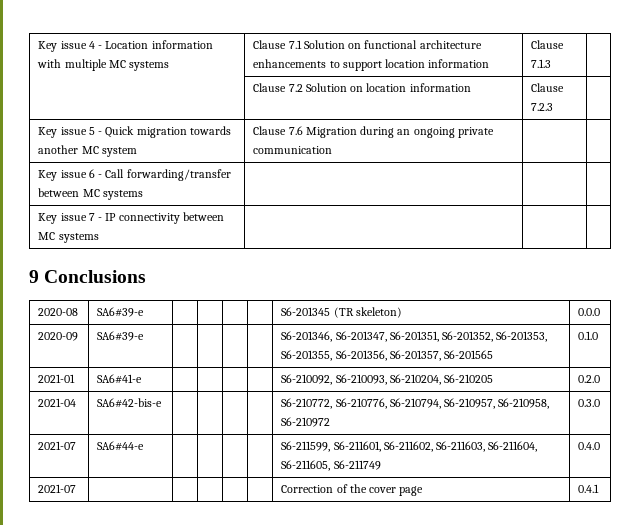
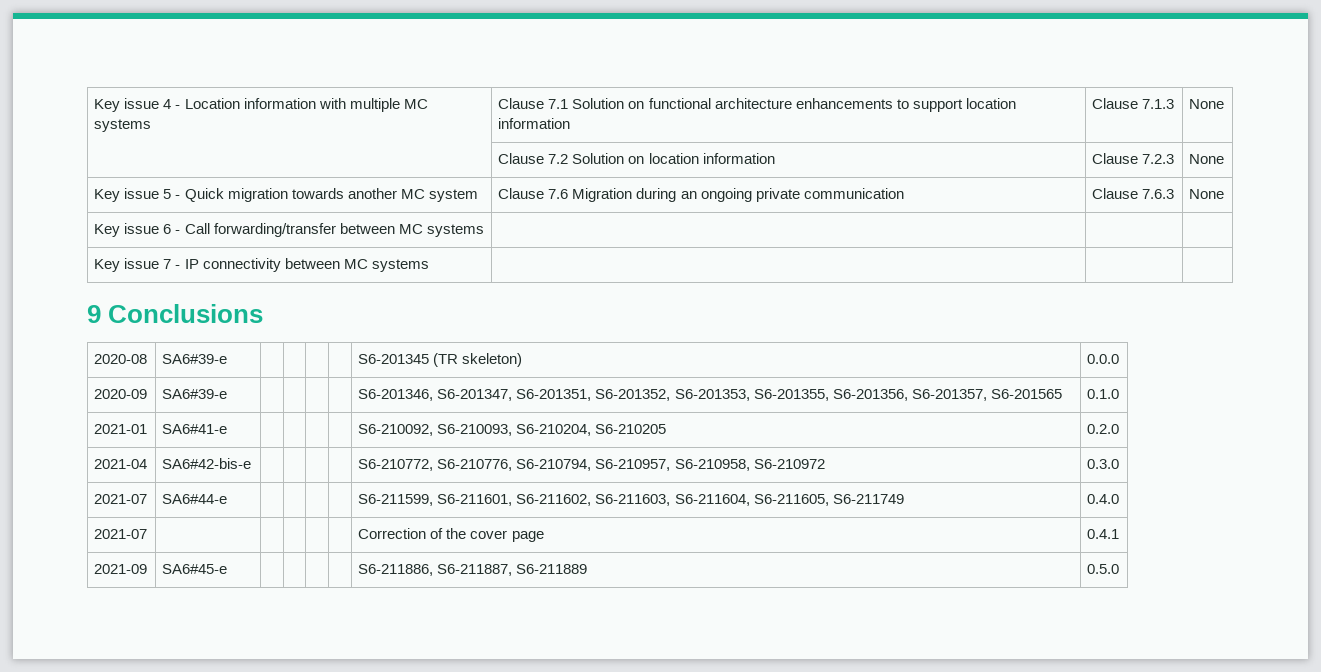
(552, 63) | -> [1189,99,1225,109] | None
(554, 107) | -> [1189,154,1225,164] | None
(333, 150) | -> [1092,188,1175,199] [1189,189,1225,199] Clause 7.6.3 | None
(600, 488) none -> [94,564,148,574] [162,564,228,574] [358,564,588,576] [1087,564,1120,574] // 2021-09 | SA6#45-e | | | | | S6-211886, S6-211887, S6-211889 | 0.5.0

